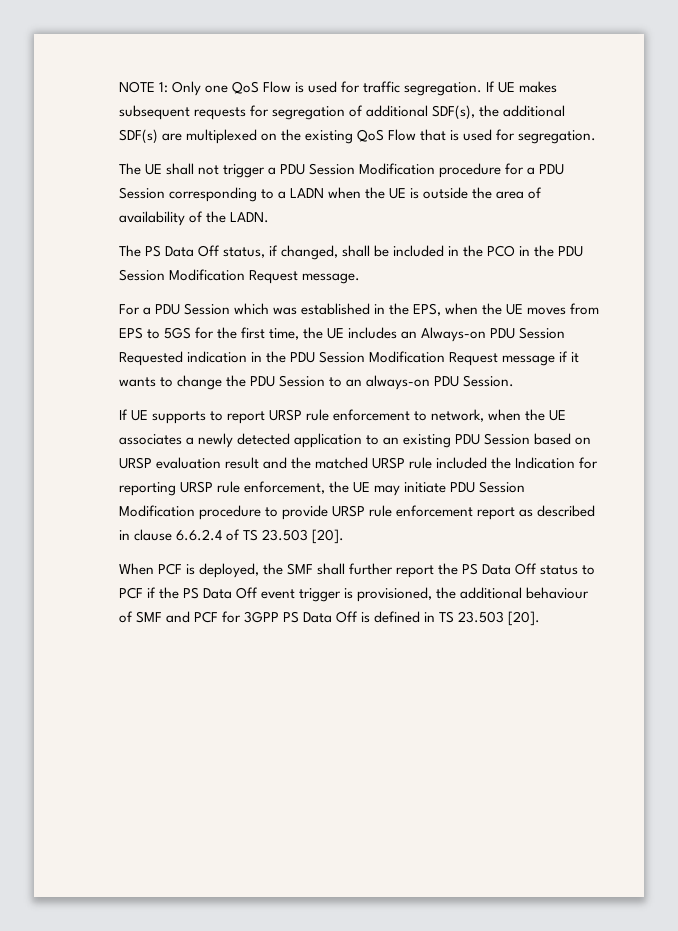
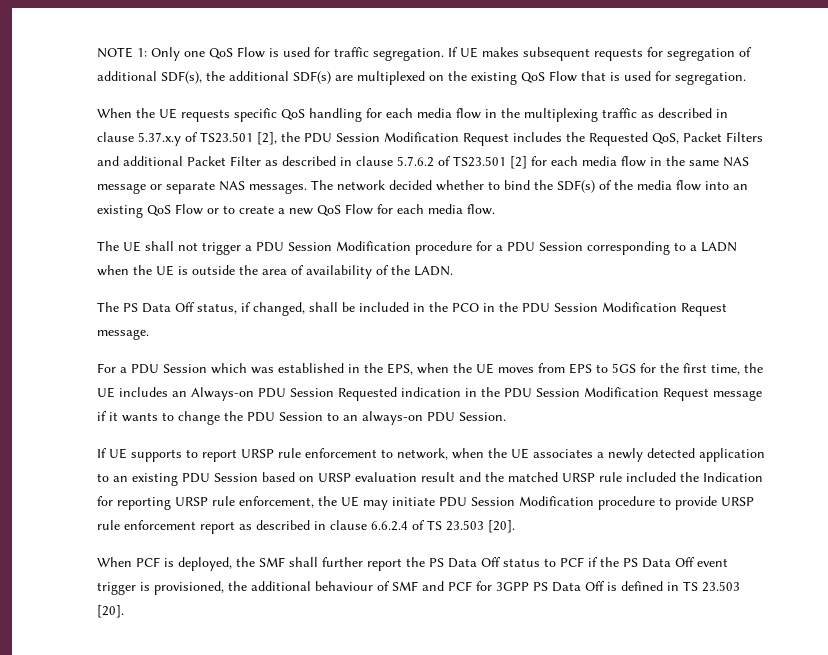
(597, 137) none -> [96,108,728,122] [96,132,763,146] [96,156,749,169] [96,180,748,194] [96,204,495,218] // When the UE requests specific QoS handling for each media flow in the multiplexing traffic as described in clause 5.37.x.y of TS23.501 [2], the PDU Session Modification Request includes the Requested QoS, Packet Filters and additional Packet Filter as described in clause 5.7.6.2 of TS23.501 [2] for each media flow in the same NAS message or separate NAS messages. The network decided whether to bind the SDF(s) of the media flow into an existing QoS Flow or to create a new QoS Flow for each media flow.

